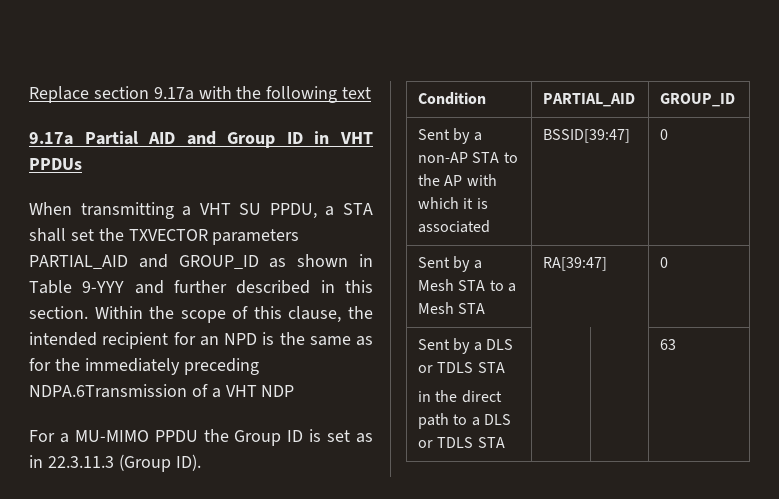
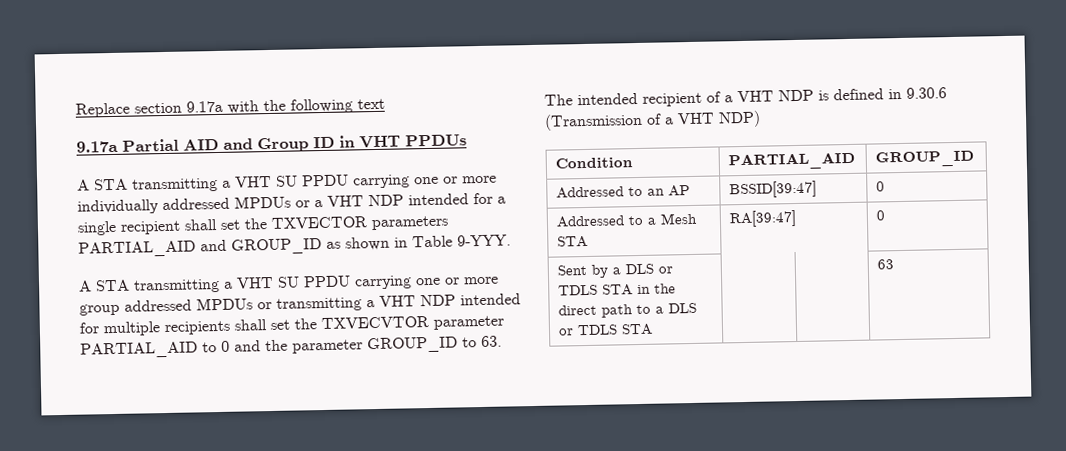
[29,202,373,219] When transmitting a VHT SU PPDU, a STA -> [77,174,497,193] [77,192,506,215] [77,220,181,236] A STA transmitting a VHT SU PPDU carrying one or more individually addressed MPDUs or a VHT NDP intended for a single recipient
[82,280,373,294] [29,306,373,323] [29,332,373,349] [29,358,259,375] [29,384,295,398] [29,429,374,446] [29,454,201,472] [418,92,487,105] [543,93,636,107] [660,93,736,107] [418,128,482,144] [418,152,518,163] [418,174,497,186] [418,197,488,209] [418,220,491,233] [543,129,631,143] [660,129,669,140] [418,256,482,272] [418,279,486,291] 9-YYY and further described in this section. Within the scope of this clause, the intended recipient for an NPD is the same as for the immediately preceding NDPA.6Transmission of a VHT NDP // For a MU-MIMO PPDU the Group ID is set as in 22.3.11.3 (Group ID). // Condition | PARTIAL_AID | GROUP_ID // Sent by a non-AP STA to the AP with which it is associated | BSSID[39:47] | 0 // Sent by a Mesh STA -> [457,234,511,247] [78,275,499,294] [79,293,521,316] [79,315,504,337] [80,335,502,359] [544,87,947,107] [544,110,761,131] [555,157,634,169] [728,151,856,171] [875,150,975,168] [556,185,691,199] [729,180,818,199] [876,181,886,192] [556,215,626,228] 9-YYY. // A STA transmitting a VHT SU PPDU carrying one or more group addressed MPDUs or transmitting a VHT NDP intended for multiple recipients shall set the TXVECVTOR parameter PARTIAL_AID to 0 and the parameter GROUP_ID to 63. The intended recipient of a VHT NDP is defined in 9.30.6 (Transmission of a VHT NDP) // Condition | PARTIAL_AID | GROUP_ID // Addressed to an AP | BSSID[39:47] | 0 // Addressed
(505, 367) // -> (634, 290) none

